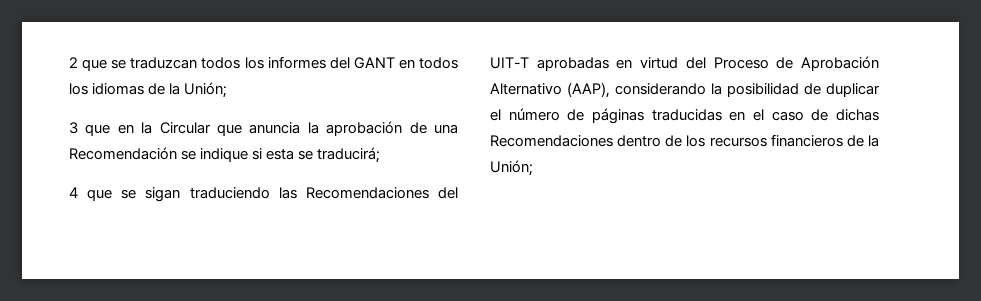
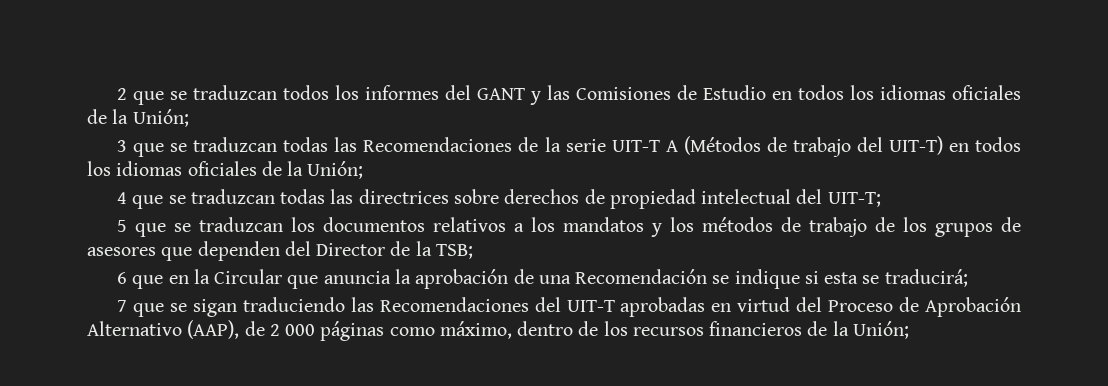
[398,57,459,69] [69,83,145,95] en todos los idiomas -> [530,85,1022,105] y las Comisiones de Estudio en todos los idiomas oficiales
(111, 130) none -> [170,136,1022,157] [87,161,364,179] [117,189,881,209] [117,217,1022,237] [87,241,473,261] [117,272,164,289] se traduzcan todas las Recomendaciones de la serie UIT-T A (Métodos de trabajo del UIT-T) en todos los idiomas oficiales de la Unión; // 4 que se traduzcan todas las directrices sobre derechos de propiedad intelectual del UIT-T; // 5 que se traduzcan los documentos relativos a los mandatos y los métodos de trabajo de los grupos de asesores que dependen del Director de la TSB; // 6 que
[69,187,78,198] 4 -> [117,300,128,312] 7
[615,83,880,97] [490,108,879,124] [490,135,613,147] considerando la posibilidad de duplicar el número de páginas traducidas en el caso de dichas Recomendaciones -> [244,321,512,341] de 2 000 páginas como máximo,

